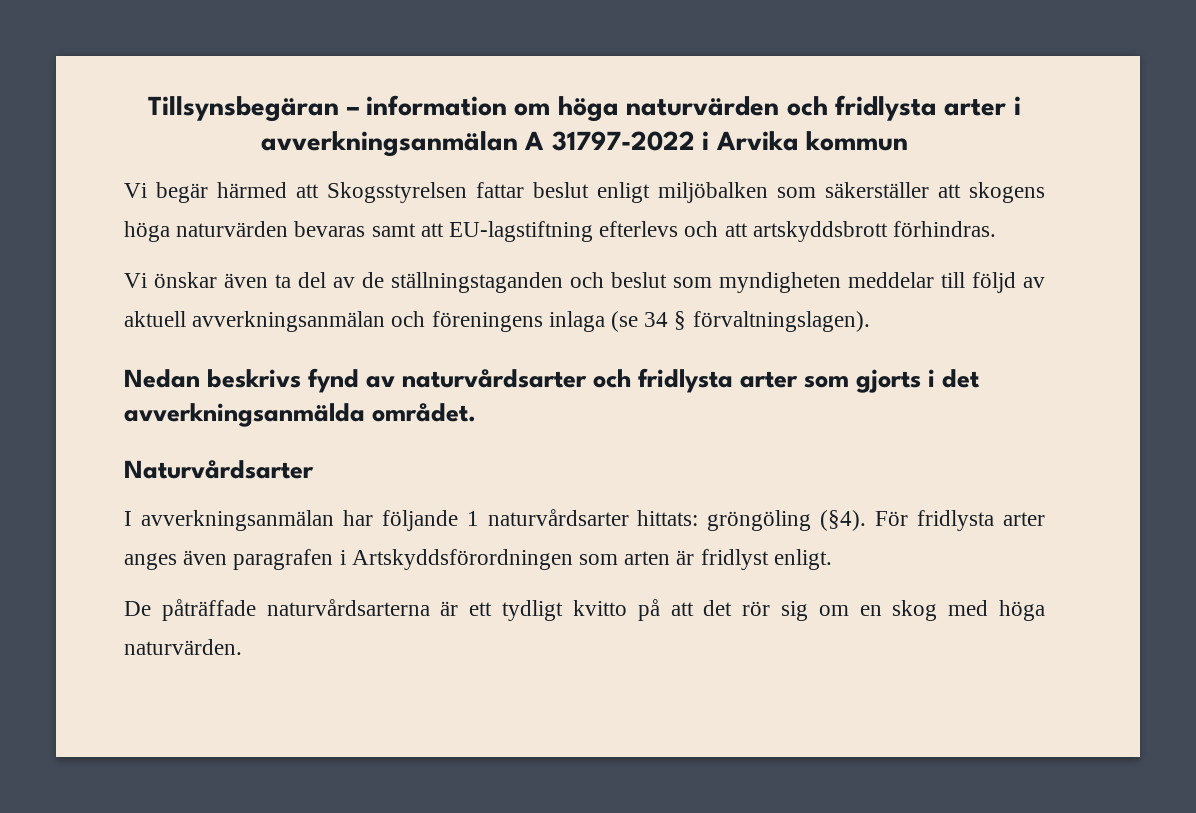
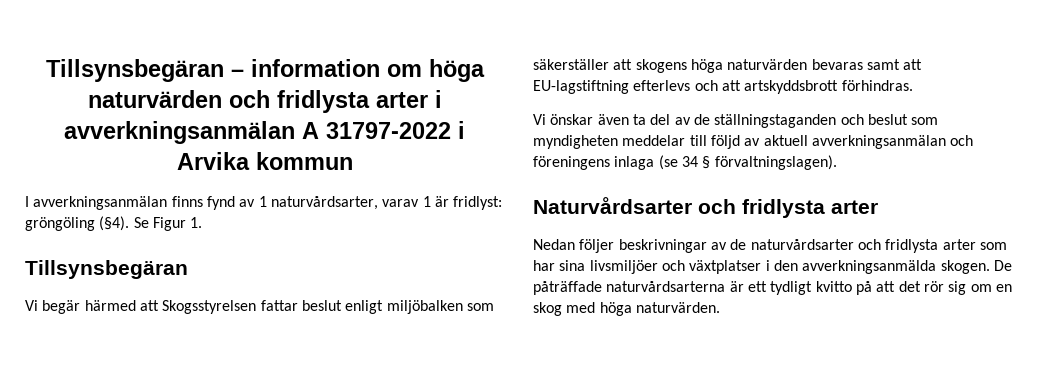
(909, 141) none -> [25,196,503,210] [25,216,203,231] [25,260,188,279] // I avverkningsanmälan finns fynd av 1 naturvårdsarter, varav 1 är fridlyst: gröngöling (§4). Se Figur 1. // Tillsynsbegäran
[124,368,396,393] Nedan beskrivs fynd av -> [533,197,878,218] [533,239,747,253] Naturvårdsarter och fridlysta arter // Nedan följer beskrivningar av de
[856,369,981,393] [124,403,477,427] [124,460,314,479] [124,509,1045,531] [124,549,832,570] gjorts i det avverkningsanmälda området. // Naturvårdsarter // I avverkningsanmälan har följande 1 naturvårdsarter hittats: gröngöling (§4). För fridlysta arter anges även paragrafen i Artskyddsförordningen som arten är fridlyst enligt. // -> [533,260,990,274] har sina livsmiljöer och växtplatser i den avverkningsanmälda skogen.

